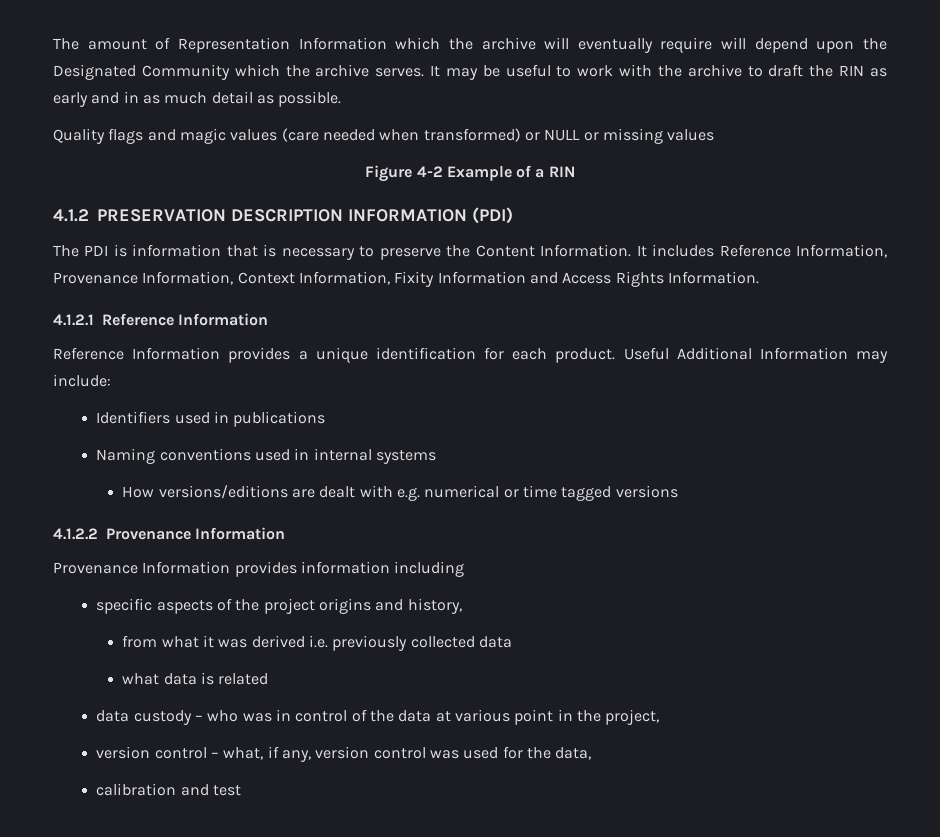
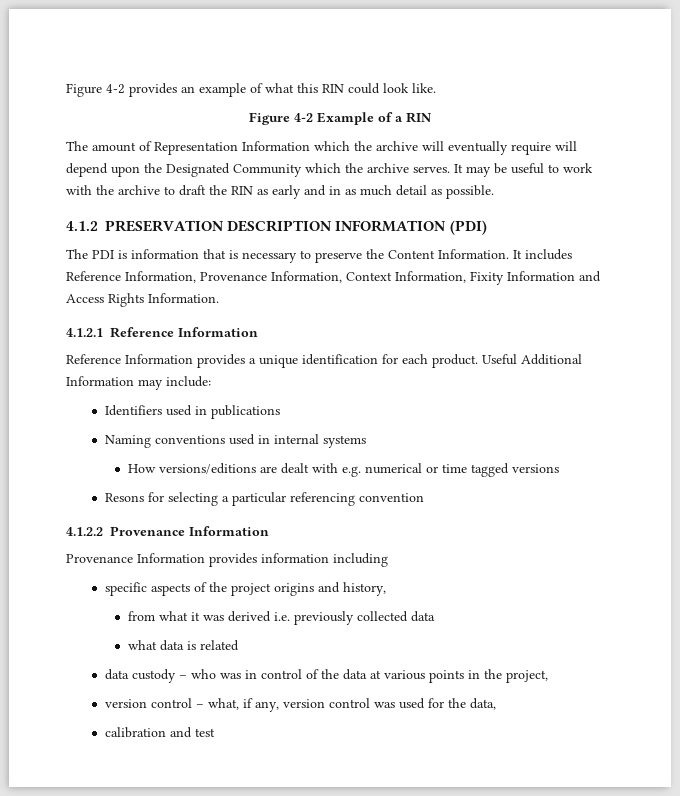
(53, 44) none -> [66,83,436,97] [249,112,432,125] Figure 4-2 provides an example of what this RIN could look like. // Figure 4-2 Example of a RIN //
[53,128,715,144] [365,165,575,182] // Quality flags and magic values (care needed when transformed) or NULL or missing values // Figure 4-2 Example of a RIN -> (494, 192) none
(678, 491) none -> [104,492,424,506] // Resons for selecting a particular referencing convention
[514,709,554,725] point -> [428,670,464,683] points

